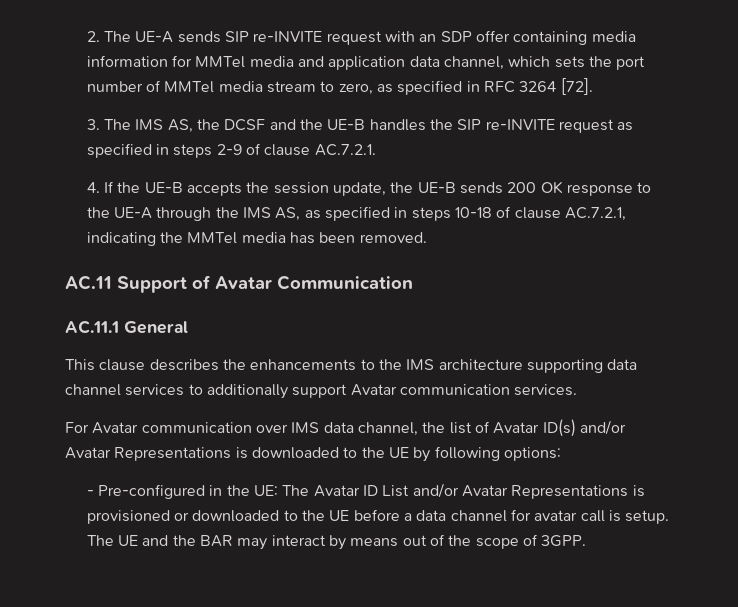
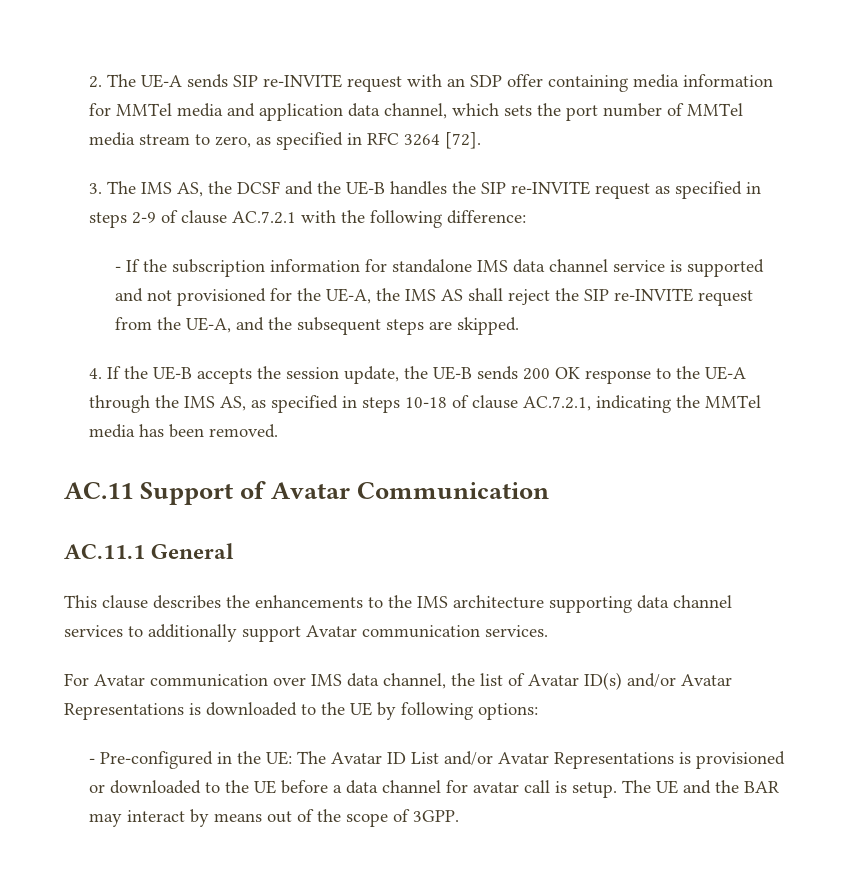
[314,144,376,156] AC.7.2.1. -> [232,210,527,228] [114,259,764,277] [114,288,753,306] [114,317,519,335] AC.7.2.1 with the following difference: // - If the subscription information for standalone IMS data channel service is supported and not provisioned for the UE-A, the IMS AS shall reject the SIP re-INVITE request from the UE-A, and the subsequent steps are skipped.

